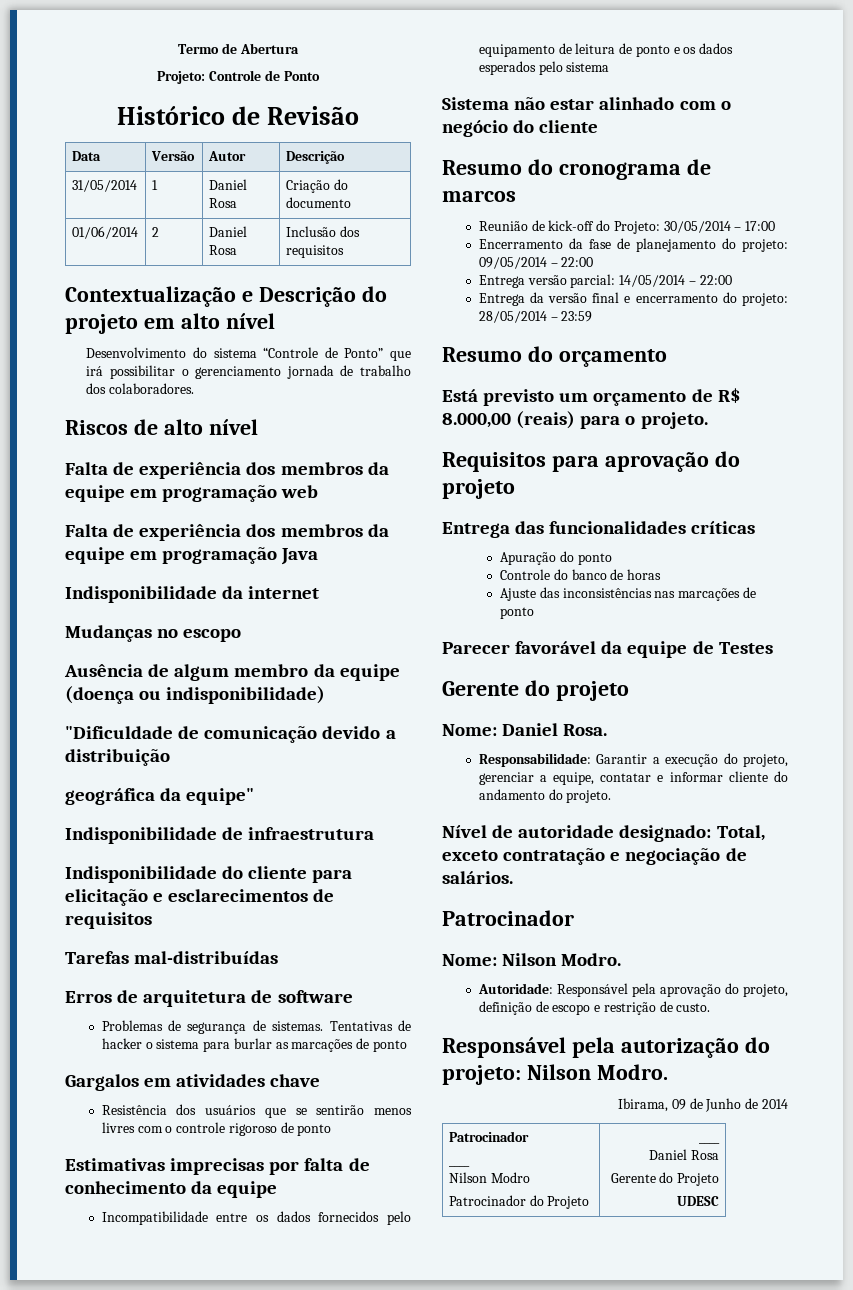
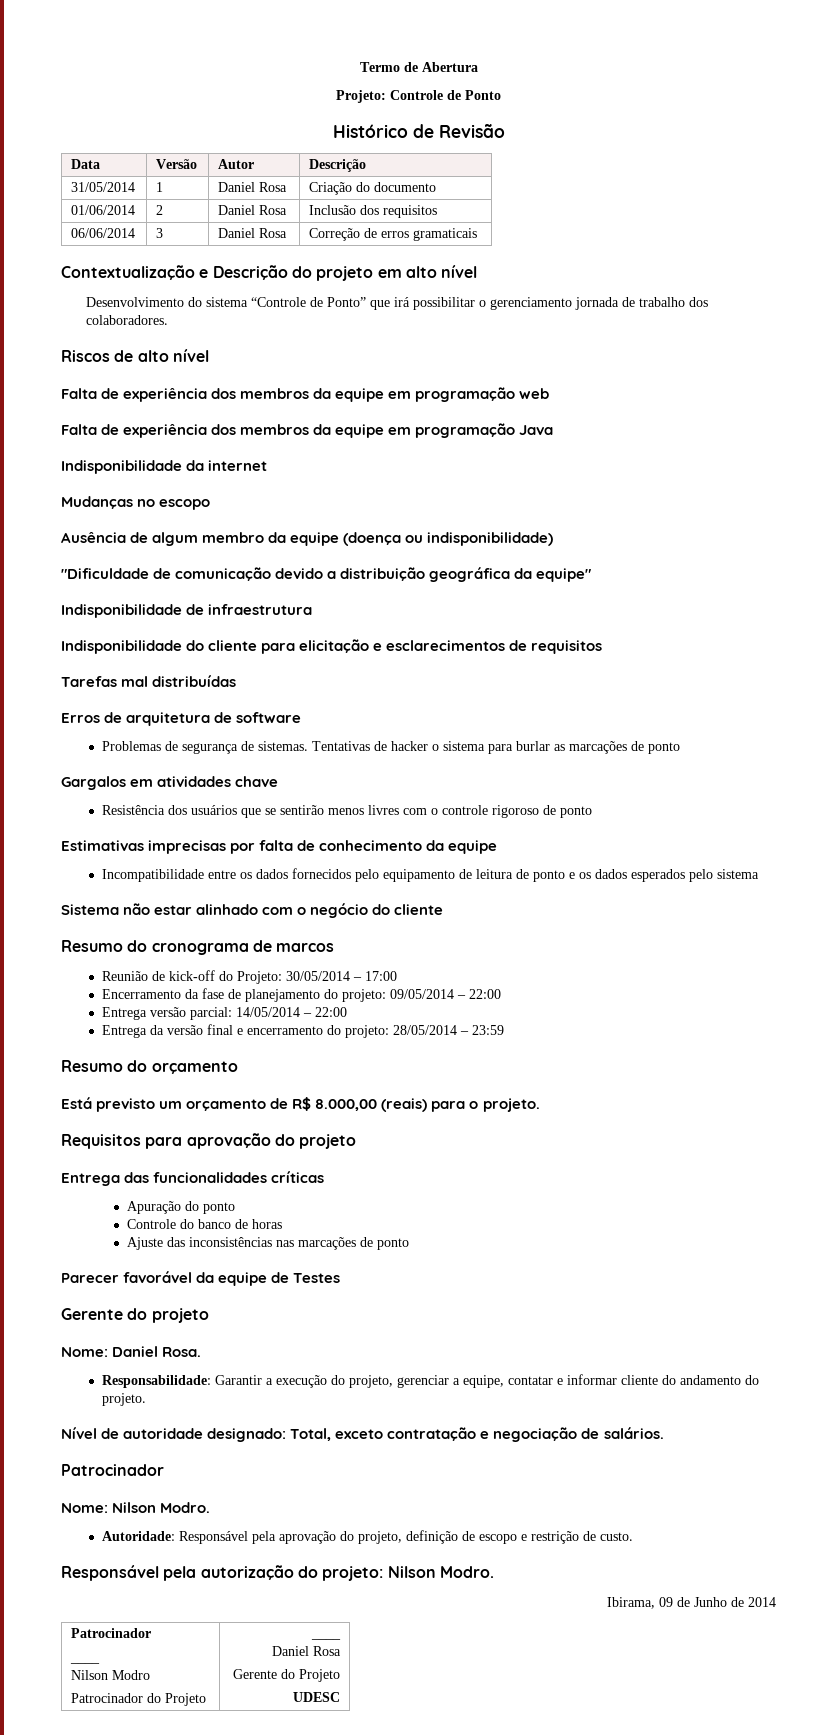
(344, 251) none -> [71,228,136,238] [156,228,164,238] [218,228,288,238] [309,228,478,241] // 06/06/2014 | 3 | Daniel Rosa | Correção de erros gramaticais
(170, 757) // -> (426, 574) none
[134,951,279,964] mal-distribuídas -> [121,675,237,687] mal distribuídas

